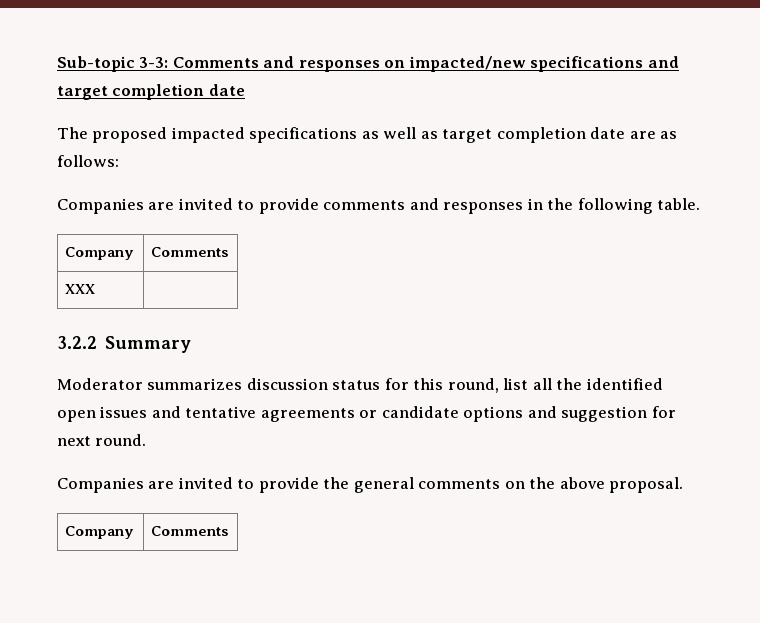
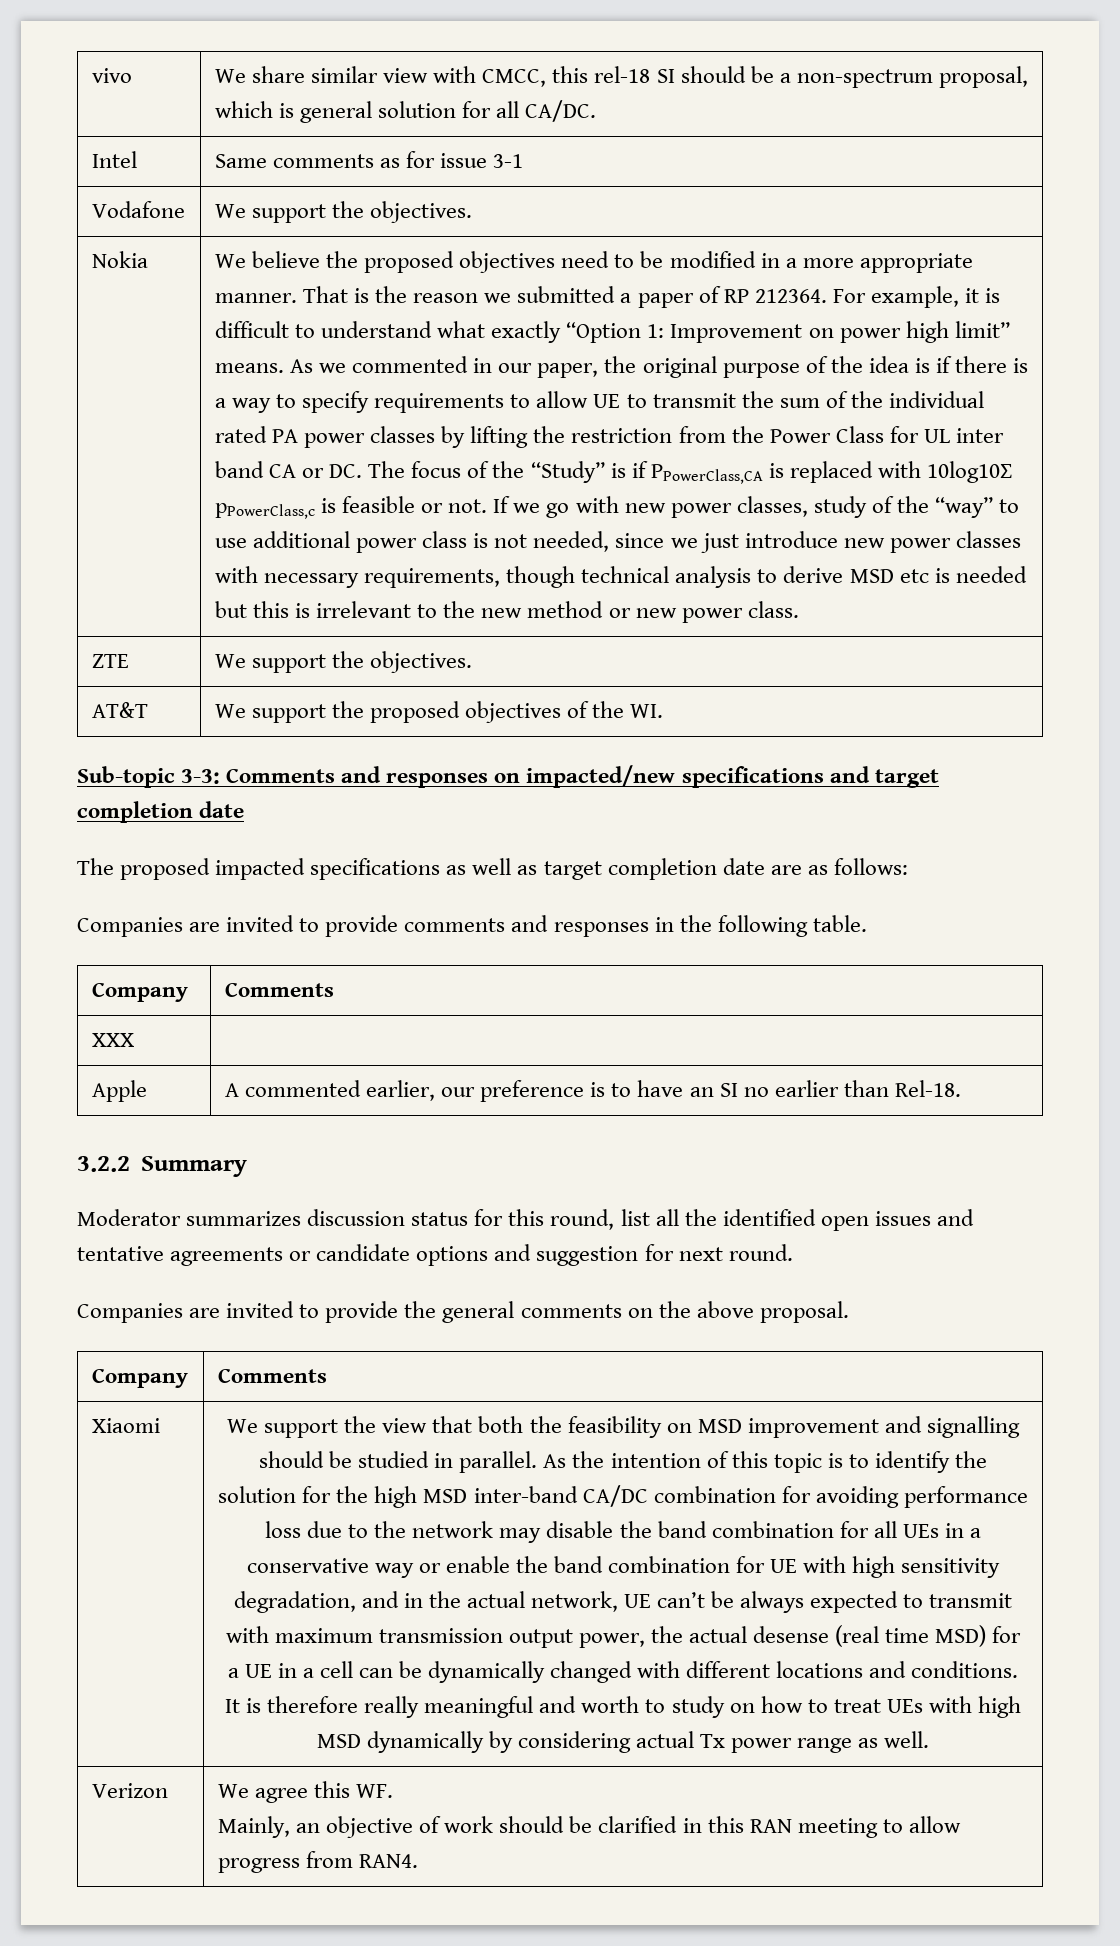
(57, 64) none -> [91,68,132,83] [214,66,1028,88] [214,100,597,123] [91,151,137,168] [214,151,524,168] [91,201,185,218] [214,201,473,223] [91,251,148,268] [214,251,973,273] [214,286,1001,308] [214,321,1010,343] [214,356,1029,378] [214,391,984,413] [214,426,1004,448] [214,461,1013,484] [214,496,1020,519] [214,531,1021,553] [214,566,1027,588] [214,601,799,623] [91,654,129,668] [214,651,473,673] [91,702,148,718] [214,701,664,723] vivo | We share similar view with CMCC, this rel-18 SI should be a non-spectrum proposal, which is general solution for all CA/DC. // Intel | Same comments as for issue 3-1 // Vodafone | We support the objectives. // Nokia | We believe the proposed objectives need to be modified in a more appropriate manner. That is the reason we submitted a paper of RP 212364. For example, it is difficult to understand what exactly “Option 1: Improvement on power high limit” means. As we commented in our paper, the original purpose of the idea is if there is a way to specify requirements to allow UE to transmit the sum of the individual rated PA power classes by lifting the restriction from the Power Class for UL inter band CA or DC. The focus of the “Study” is if PPowerClass,CA is replaced with 10log10∑ pPowerClass,c is feasible or not. If we go with new power classes, study of the “way” to use additional power class is not needed, since we just introduce new power classes with necessary requirements, though technical analysis to derive MSD etc is needed but this is irrelevant to the new method or new power class. // ZTE | We support the objectives. // AT&T | We support the proposed objectives of the WI. //
(96, 289) none -> [91,1080,147,1102] [224,1080,961,1102] // Apple | A commented earlier, our preference is to have an SI no earlier than Rel-18.
(229, 531) none -> [91,1418,160,1433] [227,1416,1020,1438] [258,1451,988,1473] [218,1485,1028,1508] [264,1521,982,1543] [246,1556,1001,1578] [233,1591,1013,1613] [225,1625,1022,1648] [227,1661,1019,1683] [224,1696,1022,1718] [316,1731,930,1753] [91,1783,168,1798] [217,1781,394,1803] [217,1816,961,1838] [217,1851,419,1873] // Xiaomi | We support the view that both the feasibility on MSD improvement and signalling should be studied in parallel. As the intention of this topic is to identify the solution for the high MSD inter-band CA/DC combination for avoiding performance loss due to the network may disable the band combination for all UEs in a conservative way or enable the band combination for UE with high sensitivity degradation, and in the actual network, UE can’t be always expected to transmit with maximum transmission output power, the actual desense (real time MSD) for a UE in a cell can be dynamically changed with different locations and conditions. It is therefore really meaningful and worth to study on how to treat UEs with high MSD dynamically by considering actual Tx power range as well. // Verizon | We agree this WF. // Mainly, an objective of work should be clarified in this RAN meeting to allow progress from RAN4.

